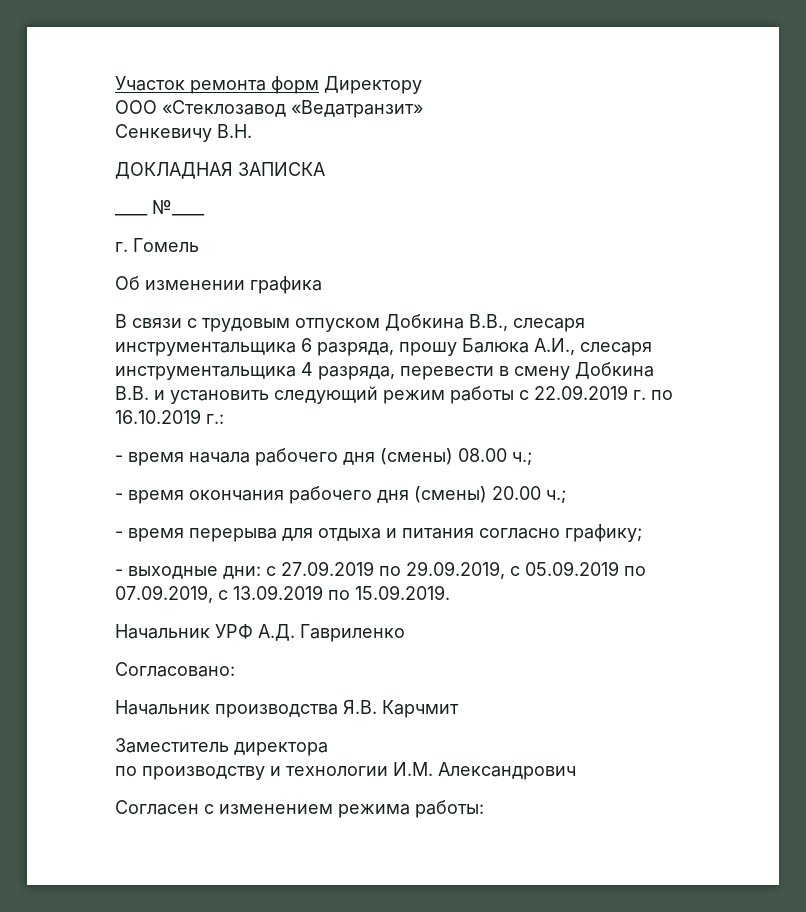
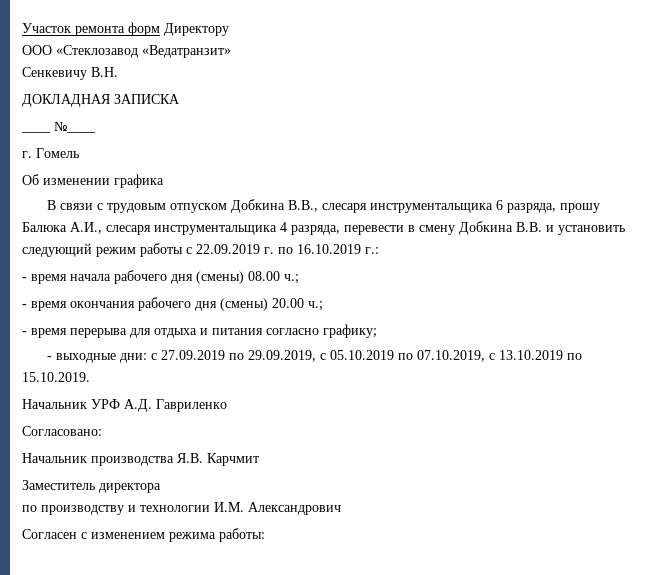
[525,561,646,576] [115,585,450,603] 05.09.2019 по 07.09.2019, с 13.09.2019 по 15.09.2019. -> [330,350,583,362] [22,372,90,382] 05.10.2019 по 07.10.2019, с 13.10.2019 по 15.10.2019.

